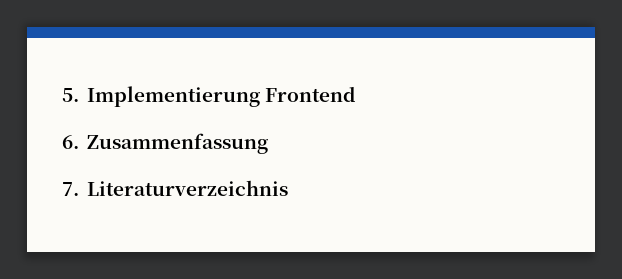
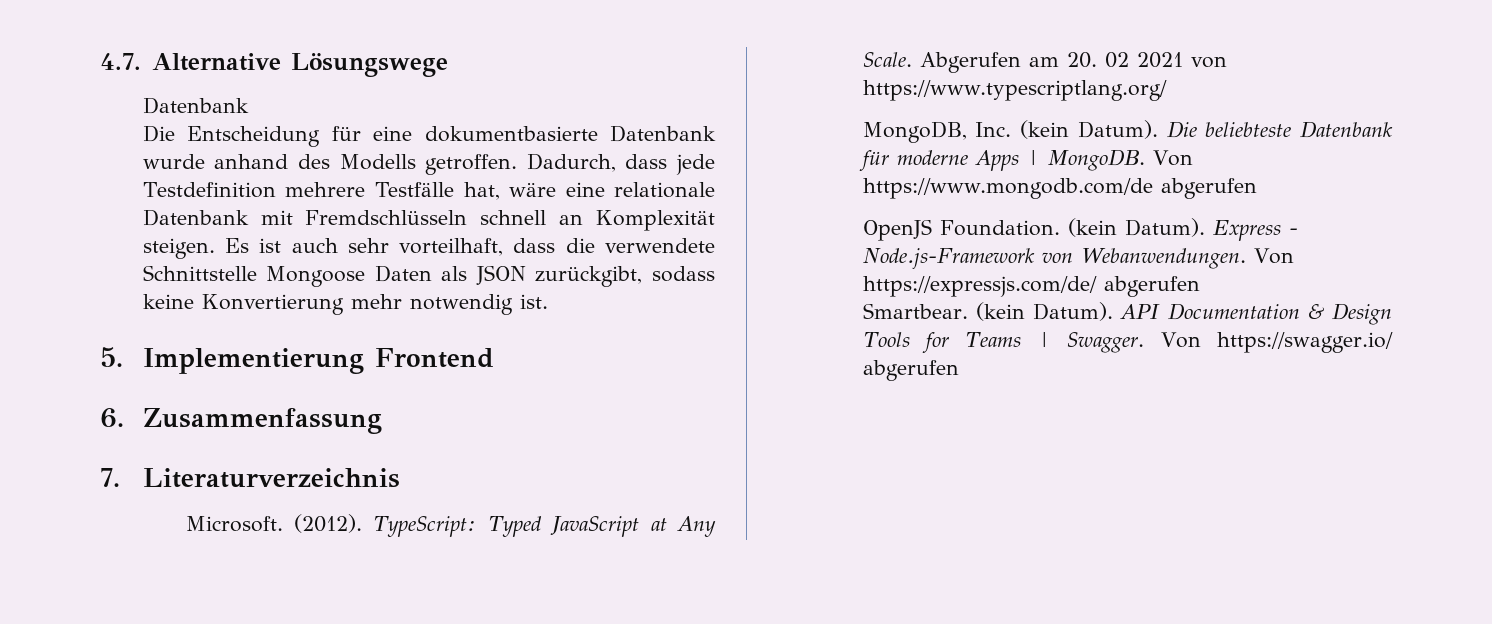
(62, 95) none -> [100,53,448,77] [142,97,249,114] [142,125,716,147] [142,153,715,175] [142,182,716,200] [142,209,715,231] [142,238,715,259] [142,265,715,287] [142,294,548,315] 4.7. Alternative Lösungswege // Datenbank // Die Entscheidung für eine dokumentbasierte Datenbank wurde anhand des Modells getroffen. Dadurch, dass jede Testdefinition mehrere Testfälle hat, wäre eine relationale Datenbank mit Fremdschlüsseln schnell an Komplexität steigen. Es ist auch sehr vorteilhaft, dass die verwendete Schnittstelle Mongoose Daten als JSON zurückgibt, sodass keine Konvertierung mehr notwendig ist. //
(288, 188) none -> [185,514,716,537] [862,52,1227,73] [862,80,1168,101] [862,120,1393,143] [858,149,1193,171] [862,178,1258,199] [862,218,1298,241] [862,248,1295,269] [862,276,1200,297] [862,302,1392,325] [862,332,1394,353] [862,360,959,381] // Microsoft. (2012). TypeScript: Typed JavaScript at Any Scale. Abgerufen am 20. 02 2021 von https://www.typescriptlang.org/ // MongoDB, Inc. (kein Datum). Die beliebteste Datenbank für moderne Apps | MongoDB. Von https://www.mongodb.com/de abgerufen // OpenJS Foundation. (kein Datum). Express - Node.js-Framework von Webanwendungen. Von https://expressjs.com/de/ abgerufen // Smartbear. (kein Datum). API Documentation & Design Tools for Teams | Swagger. Von https://swagger.io/ abgerufen

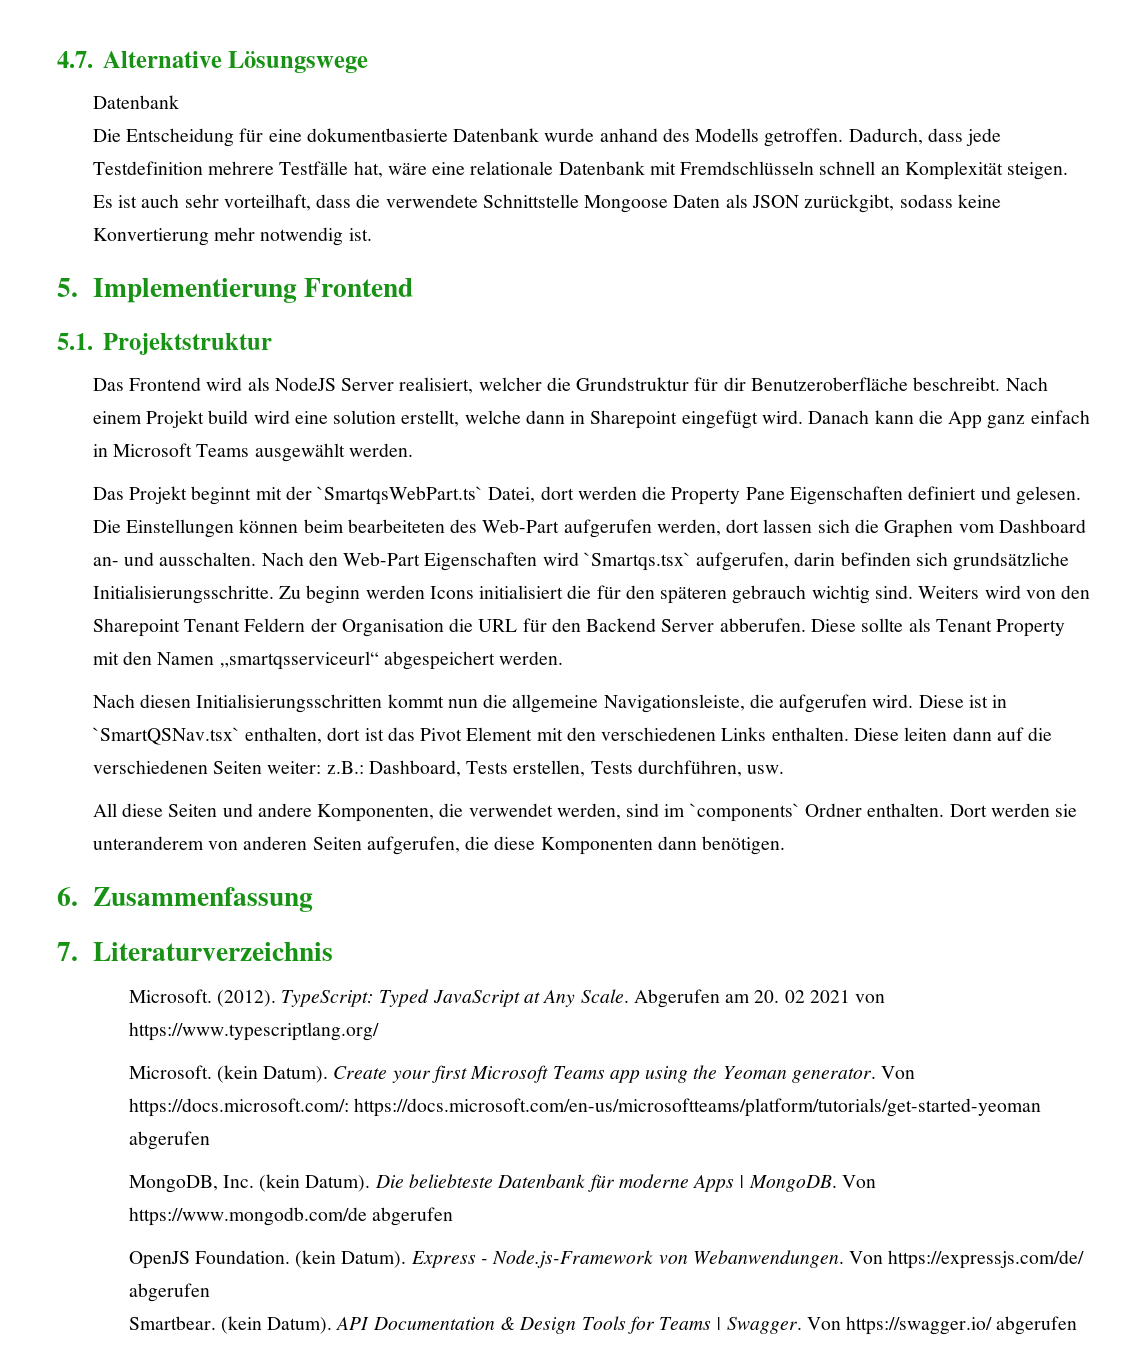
(494, 358) none -> [57,333,272,355] [92,377,1048,394] [92,410,1090,429] [92,443,413,462] [92,486,1081,505] [92,519,1086,538] [92,552,1070,571] [92,585,1091,604] [92,618,1066,637] [92,651,564,670] [92,694,1008,713] [92,727,1053,745] [92,760,785,777] [92,803,1078,822] [92,836,786,855] // 5.1. Projektstruktur // Das Frontend wird als NodeJS Server realisiert, welcher die Grundstruktur für dir Benutzeroberfläche beschreibt. Nach einem Projekt build wird eine solution erstellt, welche dann in Sharepoint eingefügt wird. Danach kann die App ganz einfach in Microsoft Teams ausgewählt werden. // Das Projekt beginnt mit der `SmartqsWebPart.ts` Datei, dort werden die Property Pane Eigenschaften definiert und gelesen. Die Einstellungen können beim bearbeiteten des Web-Part aufgerufen werden, dort lassen sich die Graphen vom Dashboard an- und ausschalten. Nach den Web-Part Eigenschaften wird `Smartqs.tsx` aufgerufen, darin befinden sich grundsätzliche Initialisierungsschritte. Zu beginn werden Icons initialisiert die für den späteren gebrauch wichtig sind. Weiters wird von den Sharepoint Tenant Feldern der Organisation die URL für den Backend Server abberufen. Diese sollte als Tenant Property mit den Namen „smartqsserviceurl“ abgespeichert werden. // Nach diesen Initialisierungsschritten kommt nun die allgemeine Navigationsleiste, die aufgerufen wird. Diese ist in `SmartQSNav.tsx` enthalten, dort ist das Pivot Element mit den verschiedenen Links enthalten. Diese leiten dann auf die verschiedenen Seiten weiter: z.B.: Dashboard, Tests erstellen, Tests durchführen, usw. // All diese Seiten und andere Komponenten, die verwendet werden, sind im `components` Ordner enthalten. Dort werden sie unteranderem von anderen Seiten aufgerufen, die diese Komponenten dann benötigen.
(1168, 90) none -> [128,1065,916,1083] [128,1098,1041,1117] [128,1131,210,1150] // Microsoft. (kein Datum). Create your first Microsoft Teams app using the Yeoman generator. Von https://docs.microsoft.com/: https://docs.microsoft.com/en-us/microsoftteams/platform/tutorials/get-started-yeoman abgerufen

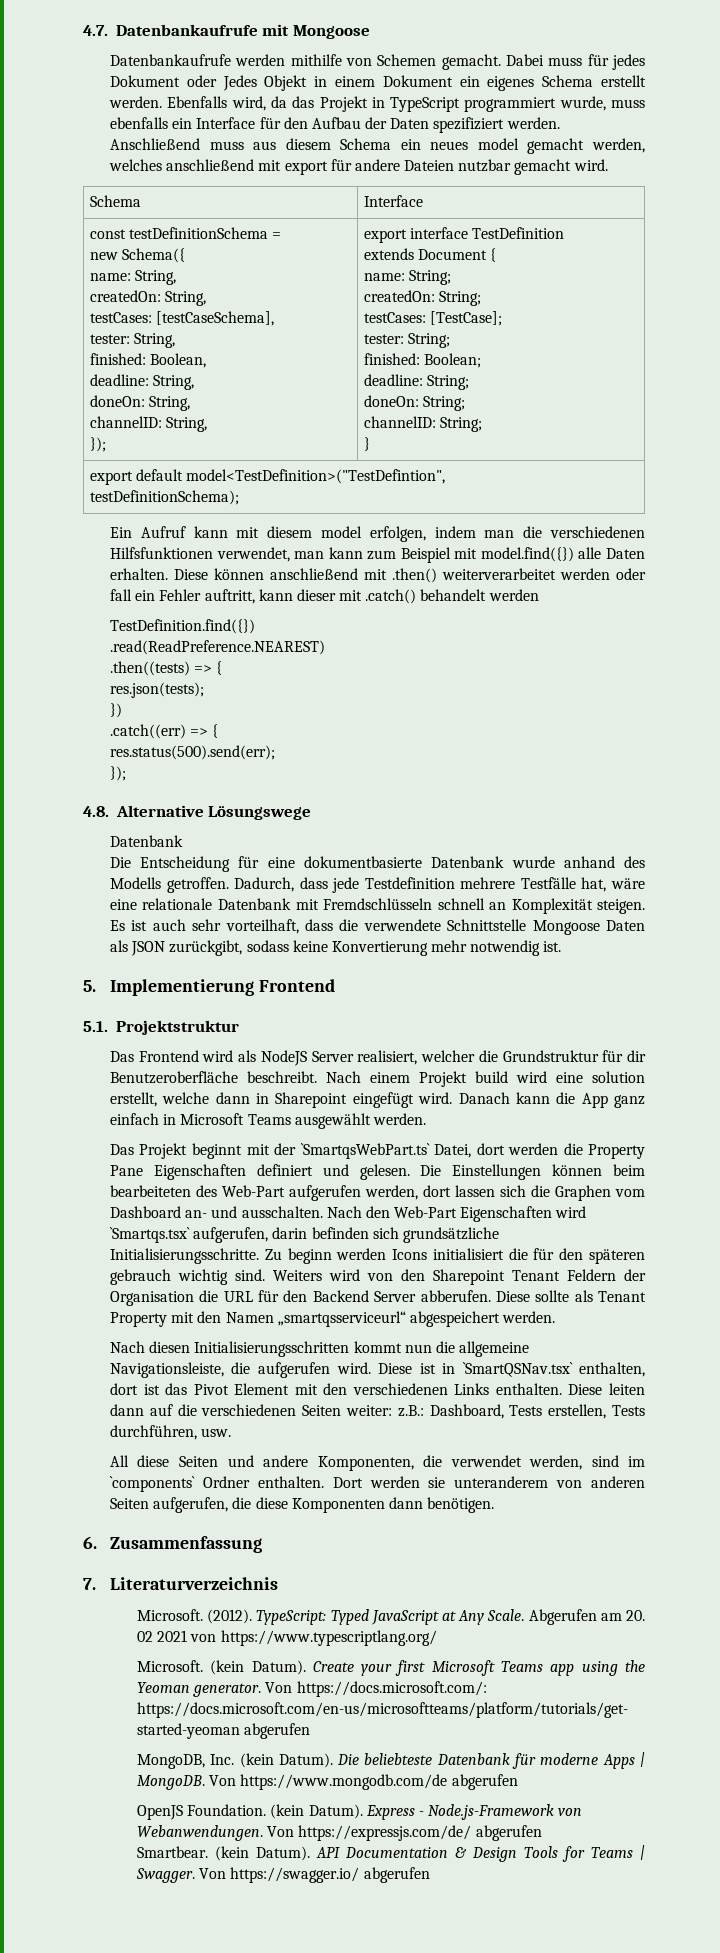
(93, 59) none -> [115,24,370,39] [109,54,646,70] [109,75,646,91] [108,96,645,112] [109,117,560,133] [109,138,645,154] [108,159,608,175] [89,195,141,207] [363,195,423,207] [89,227,282,239] [89,248,185,263] [89,270,176,285] [89,290,206,306] [89,311,274,326] [89,333,175,348] [89,353,206,368] [89,374,194,390] [89,395,190,411] [89,416,207,432] [89,437,106,452] [363,227,565,243] [363,248,497,262] [363,270,451,285] [363,290,481,306] [363,311,502,326] [363,333,450,348] [363,353,481,368] [363,374,469,390] [363,395,465,411] [363,416,482,432] [363,437,370,451] [89,469,446,485] [89,490,239,505] [109,526,645,542] [109,547,646,563] [109,568,646,583] [109,589,539,604] [109,619,255,634] [109,640,325,655] [109,661,223,676] [109,682,204,698] [109,703,122,718] [109,724,219,739] [109,745,275,760] [109,766,126,781] [83,806,109,817] Datenbankaufrufe mit Mongoose // Datenbankaufrufe werden mithilfe von Schemen gemacht. Dabei muss für jedes Dokument oder Jedes Objekt in einem Dokument ein eigenes Schema erstellt werden. Ebenfalls wird, da das Projekt in TypeScript programmiert wurde, muss ebenfalls ein Interface für den Aufbau der Daten spezifiziert werden. Anschließend muss aus diesem Schema ein neues model gemacht werden, welches anschließend mit export für andere Dateien nutzbar gemacht wird. // Schema | Interface // const testDefinitionSchema = // new Schema({ // name: String, // createdOn: String, // testCases: [testCaseSchema], // tester: String, // finished: Boolean, // deadline: String, // doneOn: String, // channelID: String, // }); | export interface TestDefinition // extends Document { // name: String; // createdOn: String; // testCases: [TestCase]; // tester: String; // finished: Boolean; // deadline: String; // doneOn: String; // channelID: String; // } // export default model<TestDefinition>("TestDefintion", // testDefinitionSchema); // Ein Aufruf kann mit diesem model erfolgen, indem man die verschiedenen Hilfsfunktionen verwendet, man kann zum Beispiel mit model.find({}) alle Daten erhalten. Diese können anschließend mit .then() weiterverarbeitet werden oder fall ein Fehler auftritt, kann dieser mit .catch() behandelt werden // TestDefinition.find({}) // .read(ReadPreference.NEAREST) // .then((tests) => { // res.json(tests); // }) // .catch((err) => { // res.status(500).send(err); // }); // 4.8.

